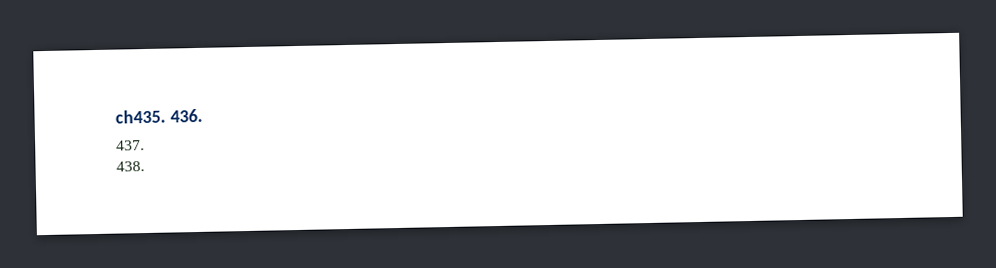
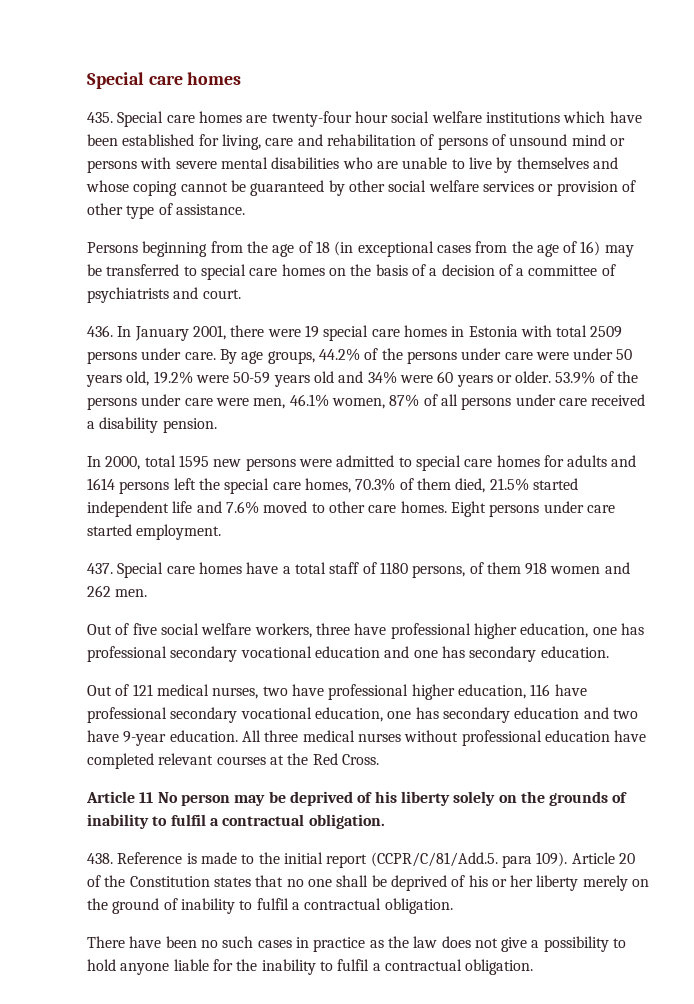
[115,108,203,124] [116,140,145,151] [116,161,145,172] ch435. 436. // 437. // 438. -> [87,72,242,89] [87,111,642,127] [87,134,625,150] [87,157,618,173] [86,180,636,196] [87,203,245,219] [87,241,634,257] [87,264,616,280] [87,287,241,303] [87,325,623,341] [87,348,633,364] [86,371,639,387] [87,394,646,410] [87,417,217,433] [87,455,637,471] [87,478,578,494] [87,501,615,517] [87,524,222,540] [87,562,630,578] [87,585,148,597] [87,623,644,639] [87,646,609,662] [87,684,587,700] [87,707,638,723] [87,730,647,746] [87,753,379,769] [86,791,628,806] [87,814,385,829] [87,852,635,868] [87,875,650,891] [87,898,453,914] [87,936,627,952] [87,959,534,975] Special care homes // 435. Special care homes are twenty-four hour social welfare institutions which have been established for living, care and rehabilitation of persons of unsound mind or persons with severe mental disabilities who are unable to live by themselves and whose coping cannot be guaranteed by other social welfare services or provision of other type of assistance. // Persons beginning from the age of 18 (in exceptional cases from the age of 16) may be transferred to special care homes on the basis of a decision of a committee of psychiatrists and court. // 436. In January 2001, there were 19 special care homes in Estonia with total 2509 persons under care. By age groups, 44.2% of the persons under care were under 50 years old, 19.2% were 50-59 years old and 34% were 60 years or older. 53.9% of the persons under care were men, 46.1% women, 87% of all persons under care received a disability pension. // In 2000, total 1595 new persons were admitted to special care homes for adults and 1614 persons left the special care homes, 70.3% of them died, 21.5% started independent life and 7.6% moved to other care homes. Eight persons under care started employment. // 437. Special care homes have a total staff of 1180 persons, of them 918 women and 262 men. // Out of five social welfare workers, three have professional higher education, one has professional secondary vocational education and one has secondary education. // Out of 121 medical nurses, two have professional higher education, 116 have professional secondary vocational education, one has secondary education and two have 9-year education. All three medical nurses without professional education have completed relevant courses at the Red Cross. // Article 11 No person may be deprived of his liberty solely on the grounds of inability to fulfil a contractual obligation. // 438. Reference is made to the initial report (CCPR/C/81/Add.5. para 109). Article 20 of the Constitution states that no one shall be deprived of his or her liberty merely on the ground of inability to fulfil a contractual obligation. // There have been no such cases in practice as the law does not give a possibility to hold anyone liable for the inability to fulfil a contractual obligation.

